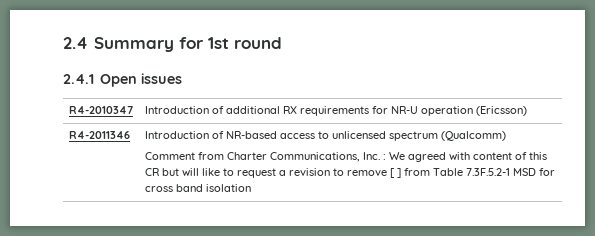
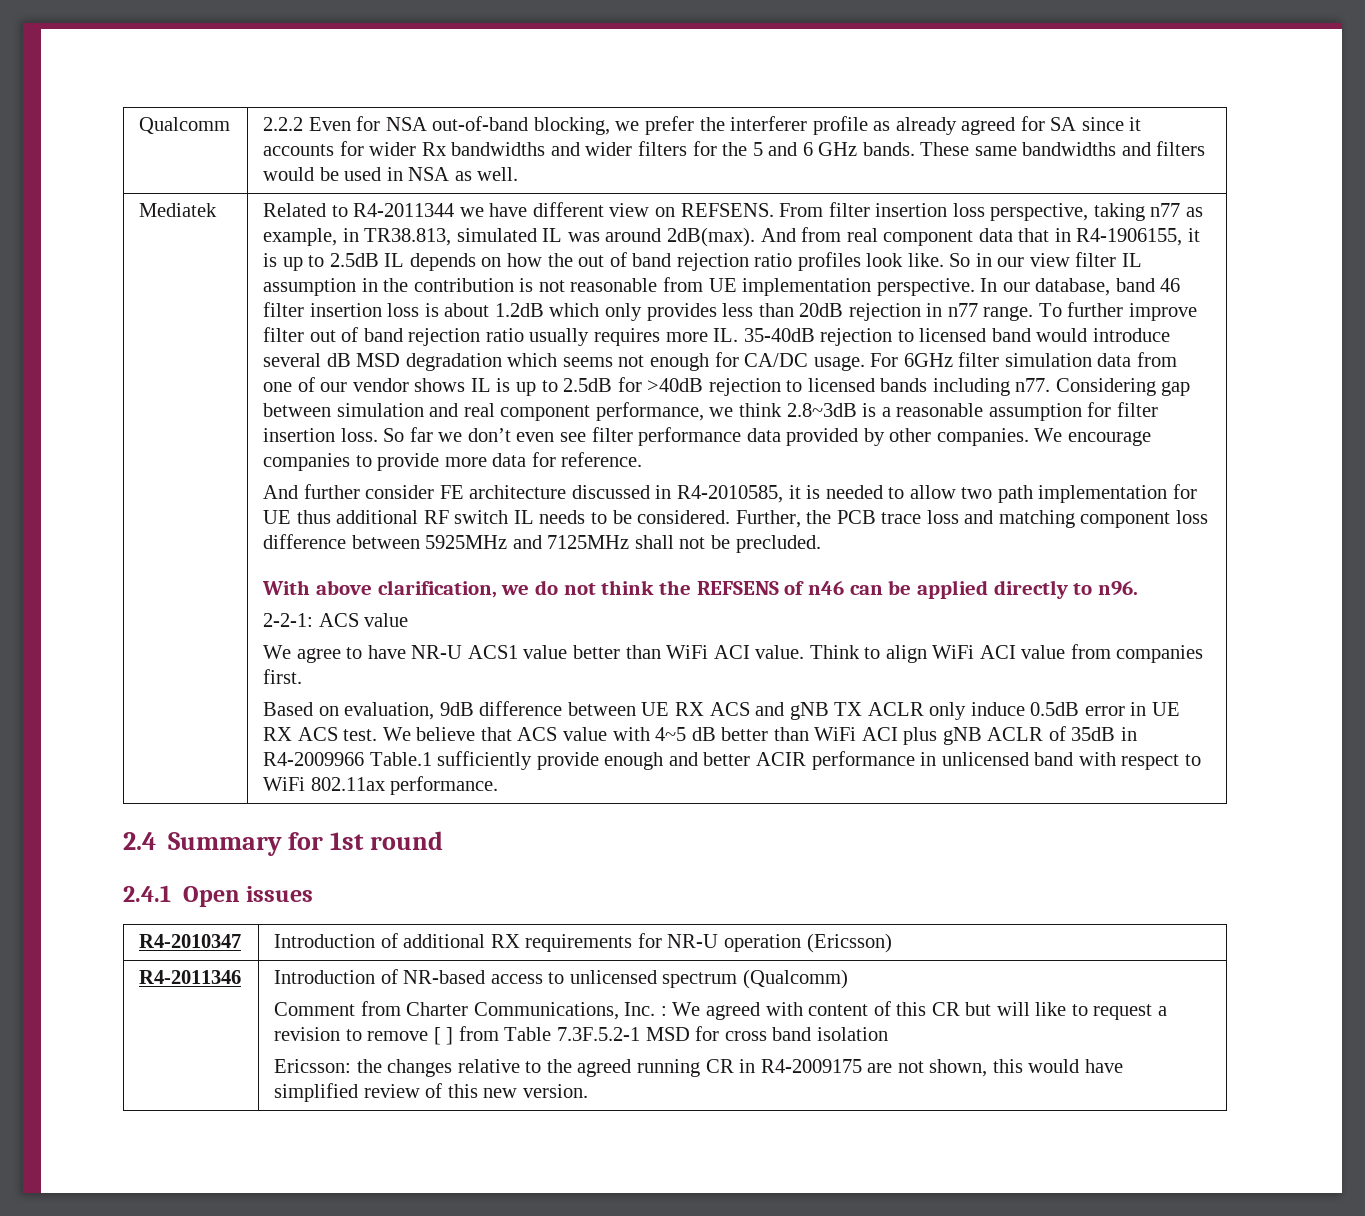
(63, 43) none -> [139,117,231,134] [263,116,1142,135] [263,141,1206,156] [263,167,519,181] [139,203,218,217] [263,202,1203,221] [263,227,1200,247] [263,252,1143,271] [263,277,1181,296] [263,302,1197,321] [263,327,1170,346] [263,352,1177,371] [263,377,1191,396] [263,402,1158,421] [263,427,1151,446] [263,452,643,471] [263,484,1197,503] [263,510,1208,528] [263,534,821,553] [262,580,1138,599] [263,613,409,627] [263,644,1204,663] [263,669,303,684] [263,701,1180,720] [263,726,1137,745] [263,751,1201,770] [263,776,499,795] Qualcomm | 2.2.2 Even for NSA out-of-band blocking, we prefer the interferer profile as already agreed for SA since it accounts for wider Rx bandwidths and wider filters for the 5 and 6 GHz bands. These same bandwidths and filters would be used in NSA as well. // Mediatek | Related to R4-2011344 we have different view on REFSENS. From filter insertion loss perspective, taking n77 as example, in TR38.813, simulated IL was around 2dB(max). And from real component data that in R4-1906155, it is up to 2.5dB IL depends on how the out of band rejection ratio profiles look like. So in our view filter IL assumption in the contribution is not reasonable from UE implementation perspective. In our database, band 46 filter insertion loss is about 1.2dB which only provides less than 20dB rejection in n77 range. To further improve filter out of band rejection ratio usually requires more IL. 35-40dB rejection to licensed band would introduce several dB MSD degradation which seems not enough for CA/DC usage. For 6GHz filter simulation data from one of our vendor shows IL is up to 2.5dB for >40dB rejection to licensed bands including n77. Considering gap between simulation and real component performance, we think 2.8~3dB is a reasonable assumption for filter insertion loss. So far we don’t even see filter performance data provided by other companies. We encourage companies to provide more data for reference. // And further consider FE architecture discussed in R4-2010585, it is needed to allow two path implementation for UE thus additional RF switch IL needs to be considered. Further, the PCB trace loss and matching component loss difference between 5925MHz and 7125MHz shall not be precluded. // With above clarification, we do not think the REFSENS of n46 can be applied directly to n96. // 2-2-1: ACS value // We agree to have NR-U ACS1 value better than WiFi ACI value. Think to align WiFi ACI value from companies first. // Based on evaluation, 9dB difference between UE RX ACS and gNB TX ACLR only induce 0.5dB error in UE RX ACS test. We believe that ACS value with 4~5 dB better than WiFi ACI plus gNB ACLR of 35dB in R4-2009966 Table.1 sufficiently provide enough and better ACIR performance in unlicensed band with respect to WiFi 802.11ax performance. //
(251, 188) none -> [274,1059,1123,1077] [274,1083,588,1102] // Ericsson: the changes relative to the agreed running CR in R4-2009175 are not shown, this would have simplified review of this new version.

